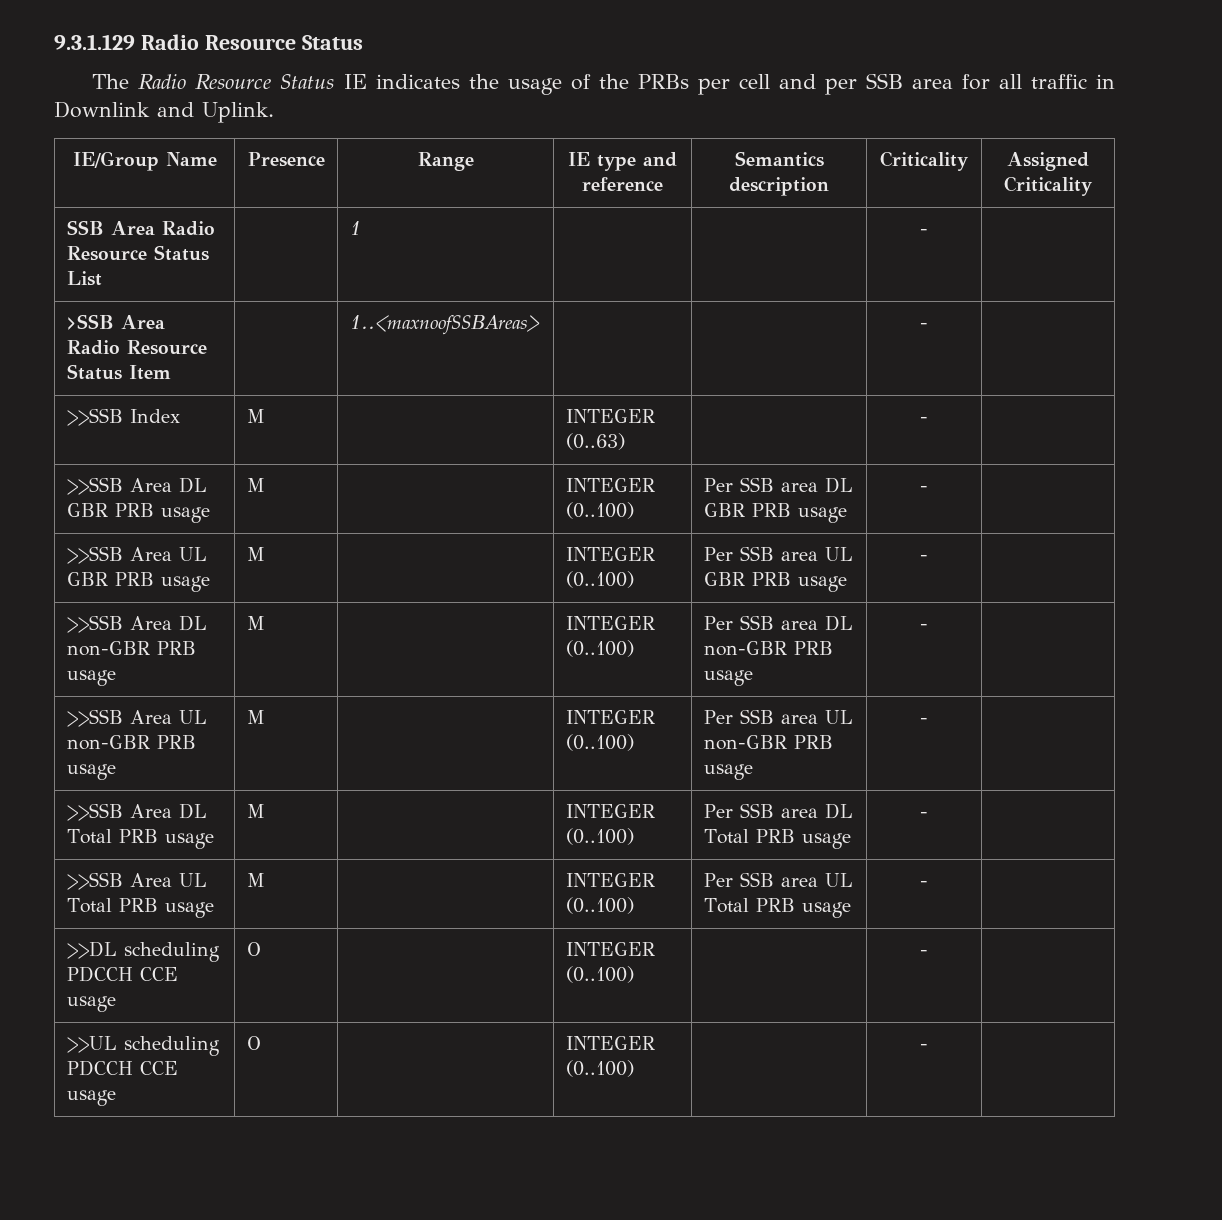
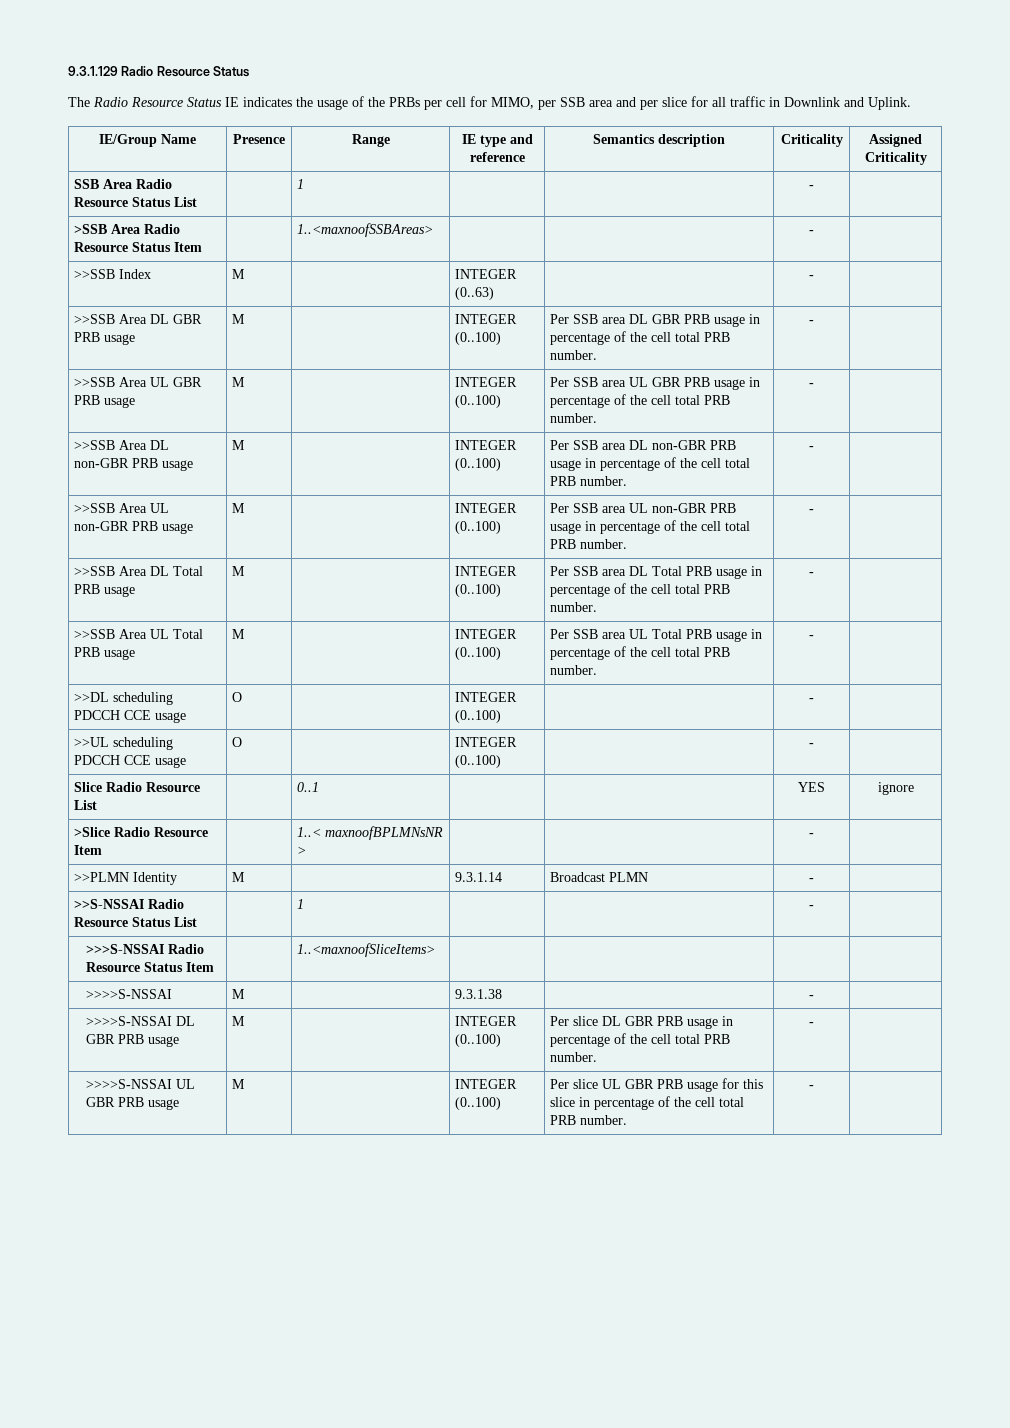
[778,74,816,89] and -> [470,96,534,109] for MIMO,
(953, 84) none -> [616,97,687,110] and per slice
(847, 515) none -> [749,314,761,324] [550,331,731,345] [550,350,598,360] in percentage of the cell total PRB number.
(847, 584) none -> [749,377,761,387] [550,394,731,408] [550,413,598,423] in percentage of the cell total PRB number.
(753, 678) none -> [585,457,751,471] [550,476,628,486] in percentage of the cell total PRB number.
(753, 772) none -> [585,520,751,534] [550,539,628,549] in percentage of the cell total PRB number.
(851, 841) none -> [751,566,763,576] [550,583,731,597] [550,602,598,612] in percentage of the cell total PRB number.
(851, 910) none -> [751,629,763,639] [550,646,731,660] [550,665,598,675] in percentage of the cell total PRB number.
(929, 1047) none -> [74,782,201,792] [74,800,98,810] [297,782,320,792] [798,782,825,792] [877,782,914,795] [74,827,209,837] [74,845,103,855] [297,826,444,840] [297,846,307,855] [809,833,814,837] [74,872,178,885] [232,872,246,882] [455,872,503,882] [550,872,649,882] [809,878,814,882] [74,899,185,909] [74,917,198,927] [297,899,305,909] [809,905,814,909] [85,944,204,954] [85,962,214,972] [297,943,436,957] [85,989,172,999] [232,989,246,999] [455,989,503,999] [809,995,814,999] [85,1016,195,1026] [85,1034,179,1047] [232,1016,246,1026] [455,1016,518,1026] [455,1034,502,1047] [550,1016,734,1029] [550,1033,731,1047] [550,1052,598,1062] [809,1022,814,1026] [85,1079,195,1089] [85,1097,179,1110] [232,1079,246,1089] [455,1079,518,1089] [455,1097,502,1110] [550,1078,764,1092] [550,1096,745,1110] [550,1115,628,1125] [809,1085,814,1089] // Slice Radio Resource List | | 0..1 | | | YES | ignore // >Slice Radio Resource Item | | 1..< maxnoofBPLMNsNR > | | | - | // >>PLMN Identity | M | | 9.3.1.14 | Broadcast PLMN | - | // >>S-NSSAI Radio Resource Status List | | 1 | | | - | // >>>S-NSSAI Radio Resource Status Item | | 1..<maxnoofSliceItems> | | | | // >>>>S-NSSAI | M | | 9.3.1.38 | | - | // >>>>S-NSSAI DL GBR PRB usage | M | | INTEGER (0..100) | Per slice DL GBR PRB usage in percentage of the cell total PRB number. | - | // >>>>S-NSSAI UL GBR PRB usage | M | | INTEGER (0..100) | Per slice UL GBR PRB usage for this slice in percentage of the cell total PRB number. | - |

